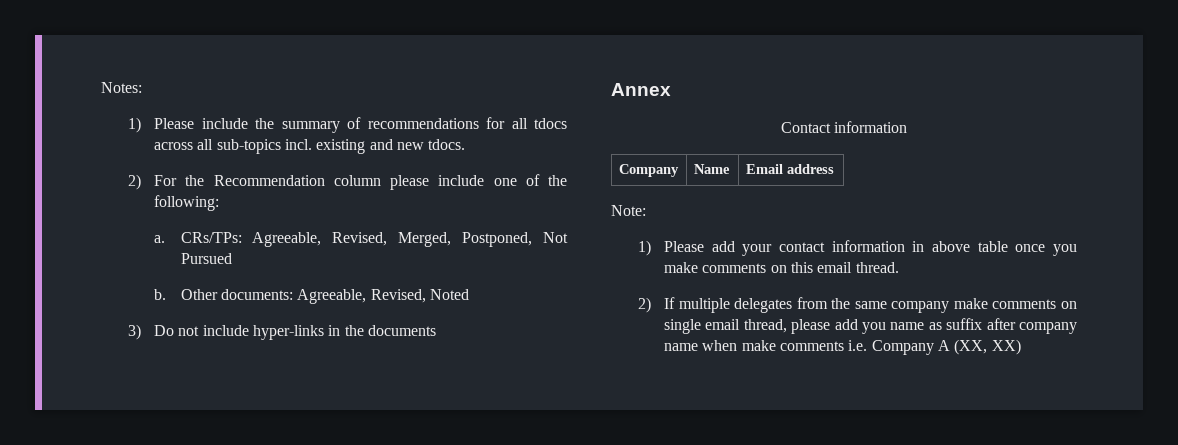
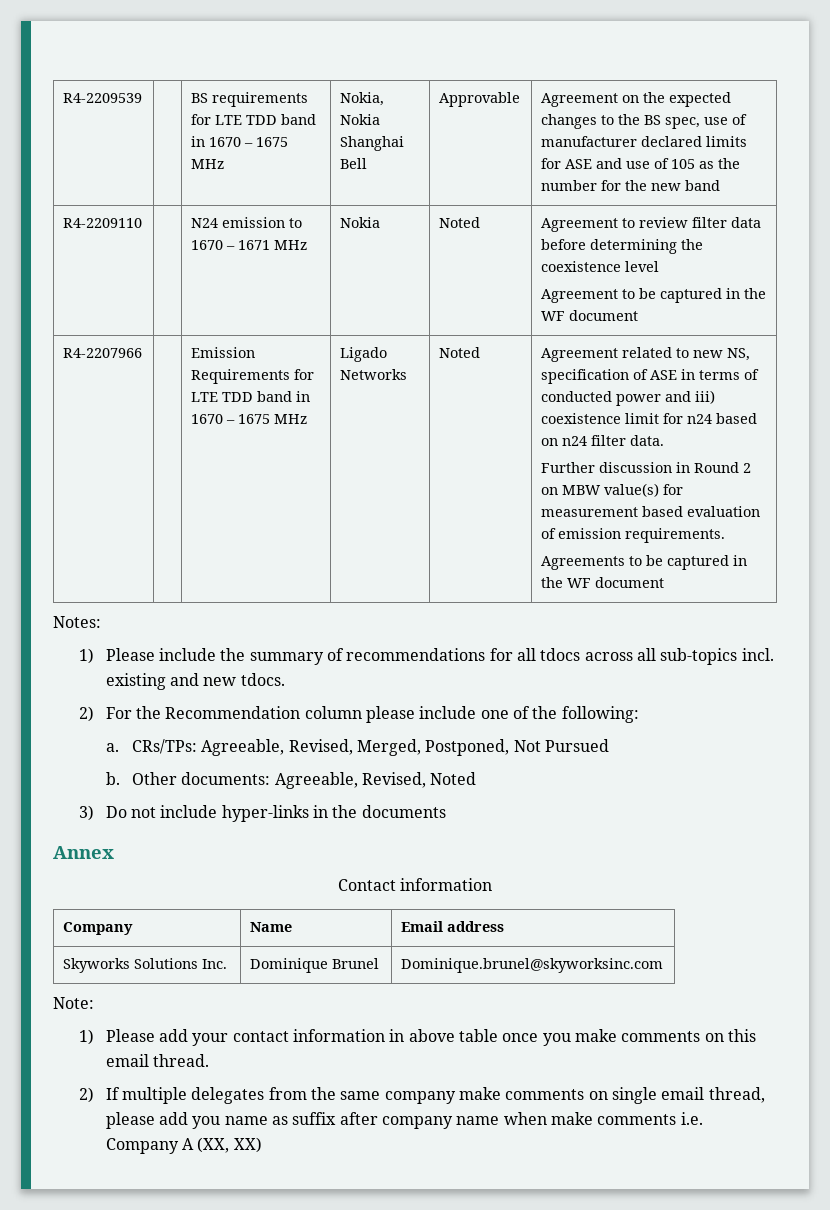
(101, 87) none -> [63,93,143,103] [191,92,309,107] [191,114,317,125] [191,136,289,147] [191,159,225,169] [340,92,385,106] [340,114,381,125] [340,136,405,151] [340,158,368,169] [439,92,521,107] [541,92,732,107] [541,114,748,129] [541,136,748,147] [541,158,741,169] [541,180,721,191] [63,218,143,228] [191,217,303,228] [191,240,308,250] [340,217,381,228] [439,217,481,228] [541,217,762,232] [541,239,704,254] [541,261,660,272] [541,288,767,303] [541,310,639,321] [63,348,143,358] [191,347,256,358] [191,369,315,384] [191,391,311,402] [191,414,308,424] [340,347,388,362] [340,369,408,380] [439,347,481,358] [541,347,751,362] [541,369,760,384] [541,390,716,406] [541,413,758,424] [541,435,665,446] [541,462,752,473] [541,483,684,497] [541,506,761,517] [541,528,726,543] [541,555,748,570] [541,577,665,588] R4-2209539 | | BS requirements for LTE TDD band in 1670 – 1675 MHz | Nokia, Nokia Shanghai Bell | Approvable | Agreement on the expected changes to the BS spec, use of manufacturer declared limits for ASE and use of 105 as the number for the new band // R4-2209110 | | N24 emission to 1670 – 1671 MHz | Nokia | Noted | Agreement to review filter data before determining the coexistence level // Agreement to be captured in the WF document // R4-2207966 | | Emission Requirements for LTE TDD band in 1670 – 1675 MHz | Ligado Networks | Noted | Agreement related to new NS, specification of ASE in terms of conducted power and iii) coexistence limit for n24 based on n24 filter data. // Further discussion in Round 2 on MBW value(s) for measurement based evaluation of emission requirements. // Agreements to be captured in the WF document //
(834, 169) none -> [63,958,228,973] [250,958,380,973] [401,958,664,973] // Skyworks Solutions Inc. | Dominique Brunel | Dominique.brunel@skyworksinc.com

